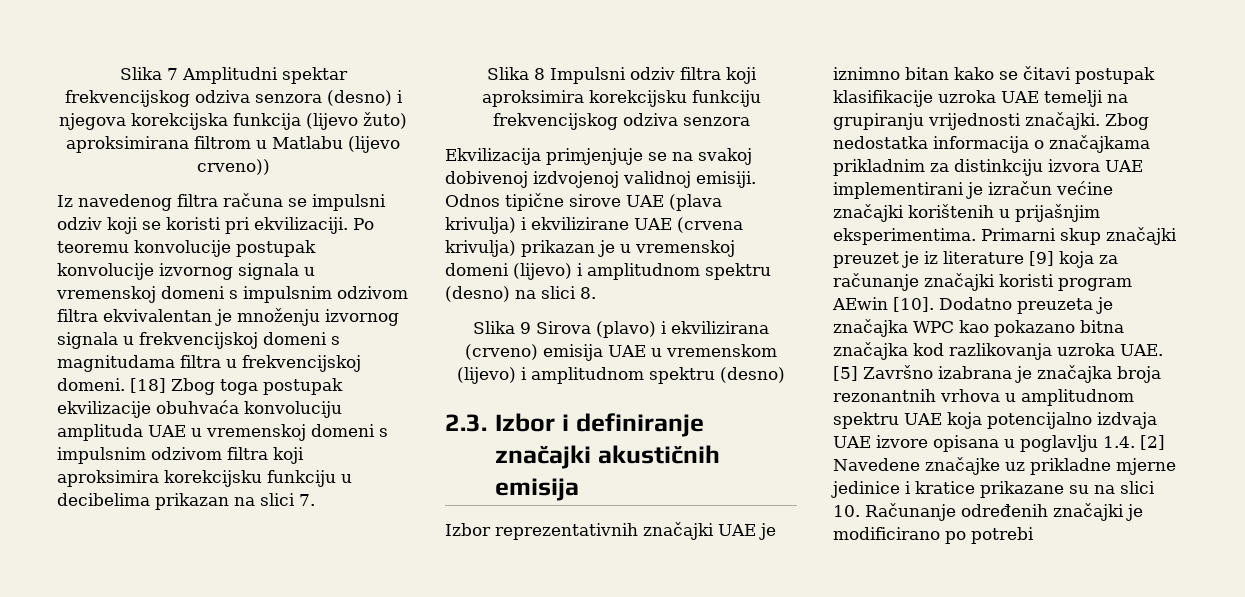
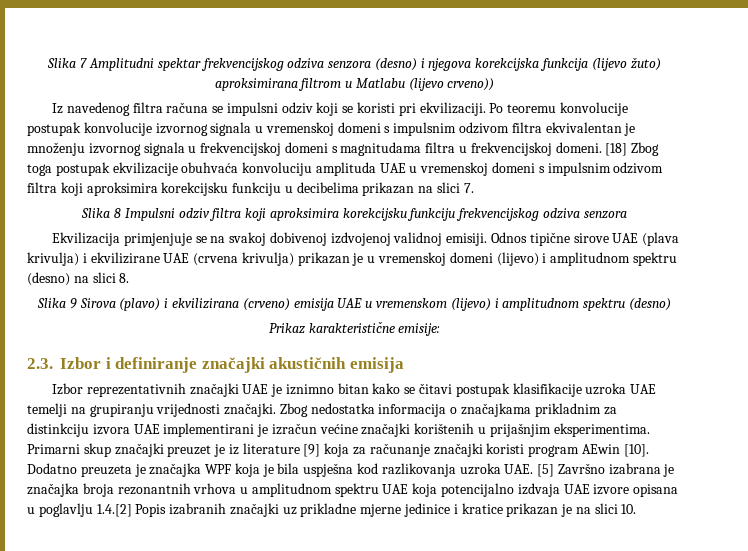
(785, 375) none -> [268,321,441,336] // Prikaz karakteristične emisije:
[913,320,1124,337] [833,342,908,360] WPC kao pokazano bitna značajka -> [205,463,354,477] WPF koja je bila uspješna
[1103,435,1165,450] [833,457,1000,475] 1.4. [2] Navedene značajke -> [96,503,279,517] 1.4.[2] Popis izabranih značajki
[980,481,1089,498] prikazane su -> [506,503,573,517] prikazan je
[865,503,1143,521] [833,527,1034,544] Računanje određenih značajki je modificirano po potrebi -> (637, 509) none

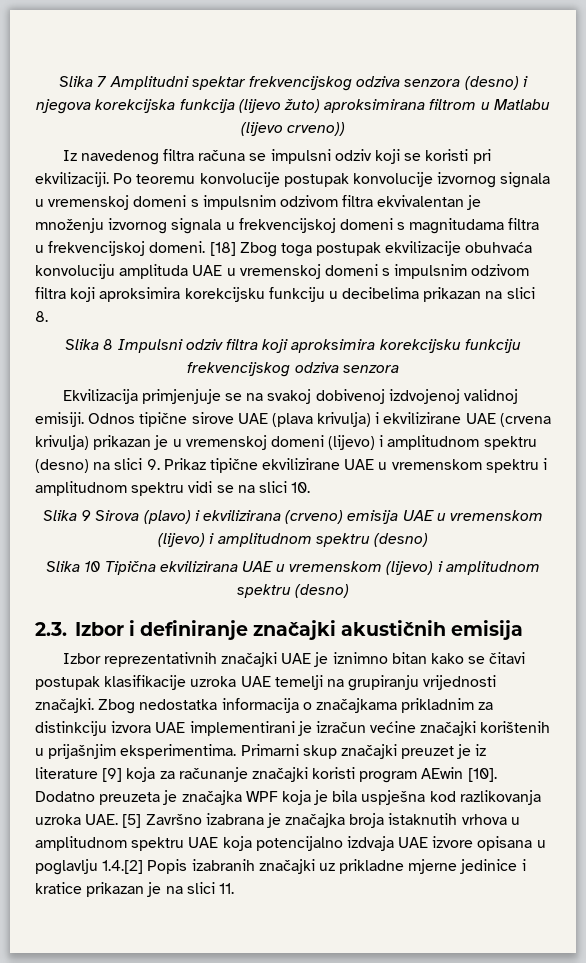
[463,183,474,193] 7. -> [35,311,48,322] 8.
[119,273,130,283] 8. -> [146,458,548,473] [35,481,311,496] 9. Prikaz tipične ekvilizirane UAE u vremenskom spektru i amplitudnom spektru vidi se na slici 10.
[268,321,441,336] Prikaz karakteristične emisije: -> [46,561,540,575] [236,584,350,598] Slika 10 Tipična ekvilizirana UAE u vremenskom (lijevo) i amplitudnom spektru (desno)
[117,483,191,495] rezonantnih -> [388,813,458,825] istaknutih
[621,504,637,514] 10. -> [218,883,234,894] 11.

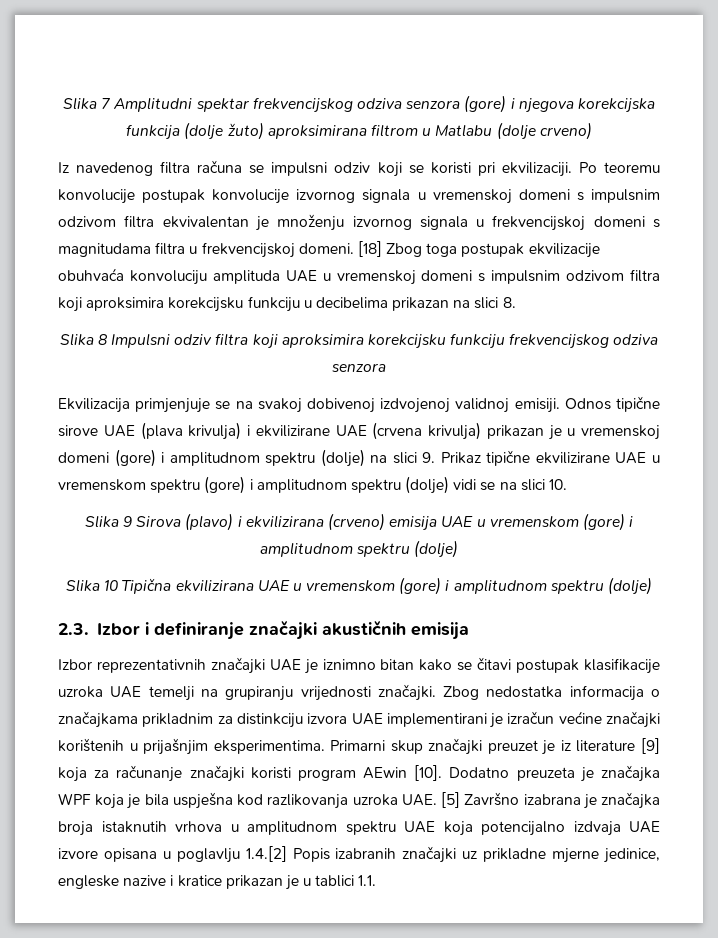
[464,76,519,90] (desno) -> [464,95,507,113] (gore)
[238,99,281,113] (lijevo -> [184,122,224,140] (dolje
[240,122,346,136] (lijevo crveno)) -> [496,122,592,140] (dolje crveno)
[328,435,537,450] [35,459,89,473] (lijevo) i amplitudnom spektru (desno) -> [114,449,365,467] (gore) i amplitudnom spektru (dolje)
[543,458,548,470] [35,481,185,496] i amplitudnom spektru -> [204,476,450,494] (gore) i amplitudnom spektru (dolje)
[158,533,428,547] (lijevo) i amplitudnom spektru (desno) -> [582,513,634,531] [259,540,459,558] (gore) i amplitudnom spektru (dolje)
[386,561,540,575] [236,584,350,598] (lijevo) i amplitudnom spektru (desno) -> [399,577,653,595] (gore) i amplitudnom spektru (dolje)
[460,859,518,874] jedinice -> [604,848,661,863] [58,875,167,889] jedinice, engleske nazive
[165,882,234,894] na slici 11. -> [303,875,377,887] u tablici 1.1.

